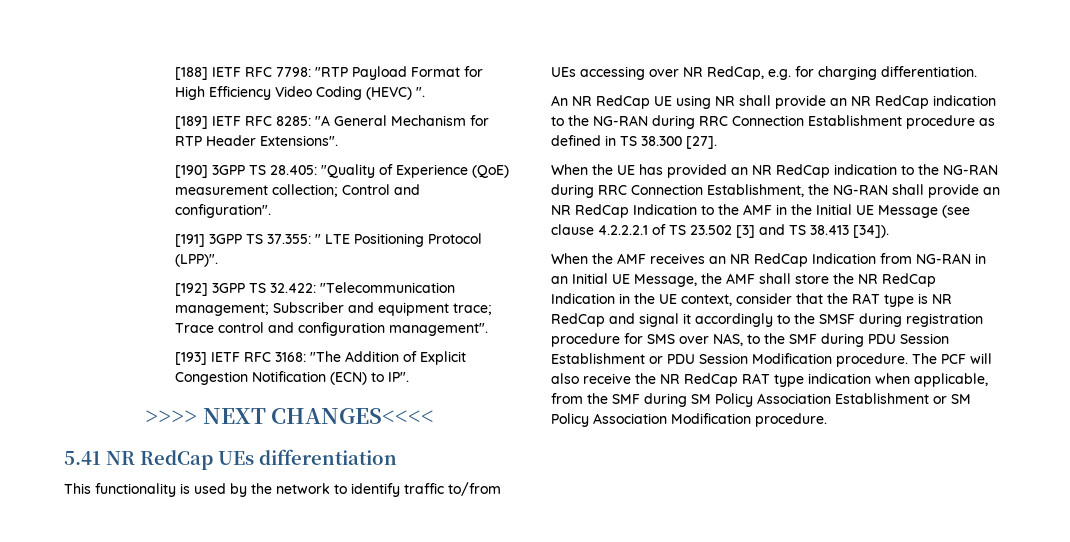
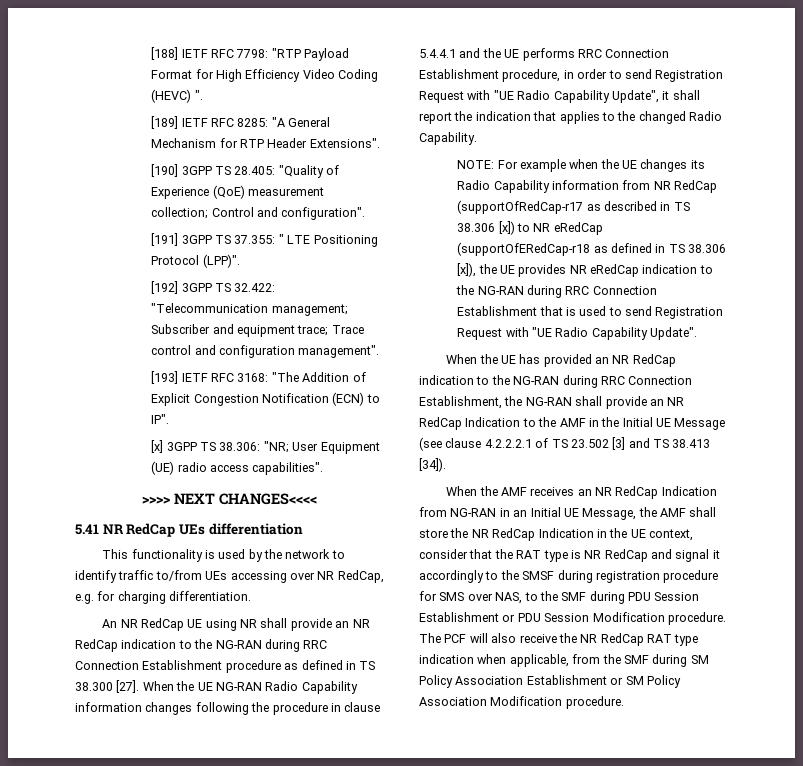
(409, 377) none -> [151,440,380,454] [151,461,324,475] // [x] 3GPP TS 38.306: "NR; User Equipment (UE) radio access capabilities".
(717, 142) none -> [142,681,358,694] [75,702,381,715] [419,48,670,61] [419,69,724,82] [419,90,700,103] [419,111,722,124] [419,132,477,145] [457,159,705,172] [457,180,718,193] [457,200,690,214] [457,221,603,235] [457,242,727,256] [457,263,713,277] [456,285,657,298] [457,306,724,319] [457,327,698,340] When the UE NG-RAN Radio Capability information changes following the procedure in clause 5.4.4.1 and the UE performs RRC Connection Establishment procedure, in order to send Registration Request with "UE Radio Capability Update", it shall report the indication that applies to the changed Radio Capability. // NOTE: For example when the UE changes its Radio Capability information from NR RedCap (supportOfRedCap-r17 as described in TS 38.306 [x]) to NR eRedCap (supportOfERedCap-r18 as defined in TS 38.306 [x]), the UE provides NR eRedCap indication to the NG-RAN during RRC Connection Establishment that is used to send Registration Request with "UE Radio Capability Update".

